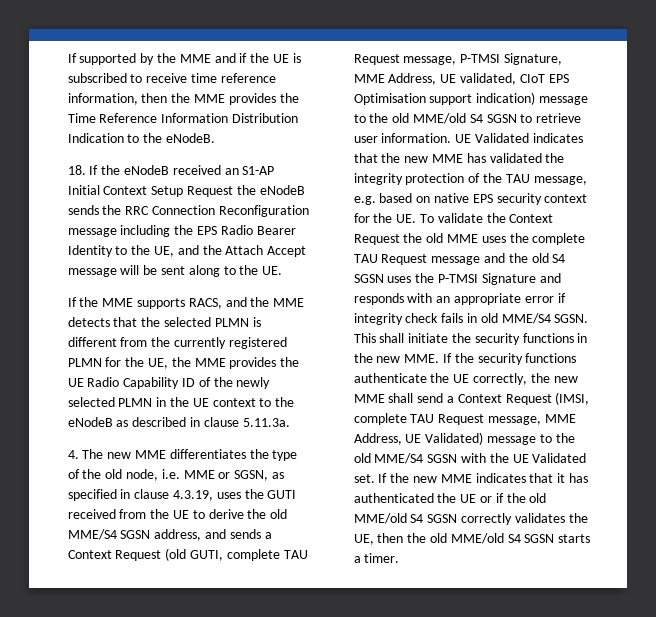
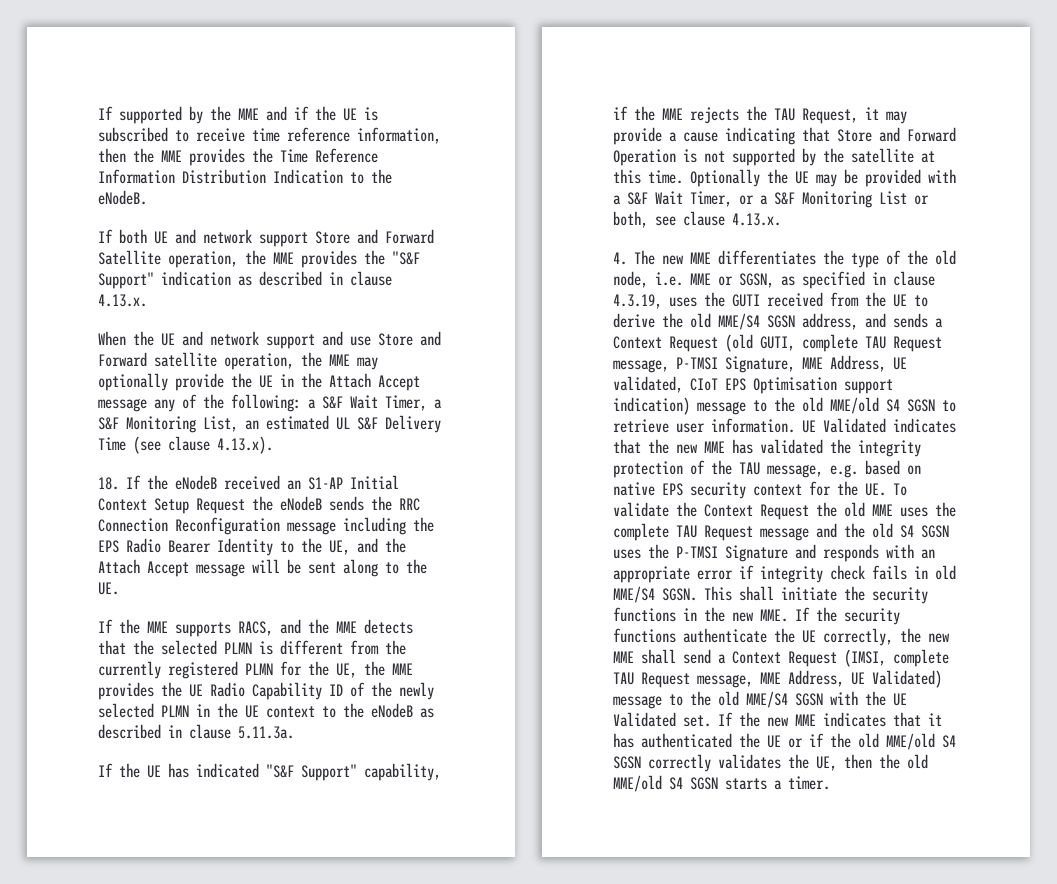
(215, 138) none -> [98,229,435,247] [98,250,421,268] [98,271,393,289] [98,294,148,307] [98,331,442,349] [98,352,379,370] [98,373,421,391] [98,394,443,412] [98,415,442,433] [98,436,274,454] // If both UE and network support Store and Forward Satellite operation, the MME provides the "S&F Support" indication as described in clause 4.13.x. // When the UE and network support and use Store and Forward satellite operation, the MME may optionally provide the UE in the Attach Accept message any of the following: a S&F Wait Timer, a S&F Monitoring List, an estimated UL S&F Delivery Time (see clause 4.13.x).
(290, 422) none -> [98,763,442,781] [613,106,908,124] [613,127,957,145] [613,148,936,166] [613,169,957,187] [613,191,930,208] [613,211,782,228] // If the UE has indicated "S&F Support" capability, if the MME rejects the TAU Request, it may provide a cause indicating that Store and Forward Operation is not supported by the satellite at this time. Optionally the UE may be provided with a S&F Wait Timer, or a S&F Monitoring List or both, see clause 4.13.x.

